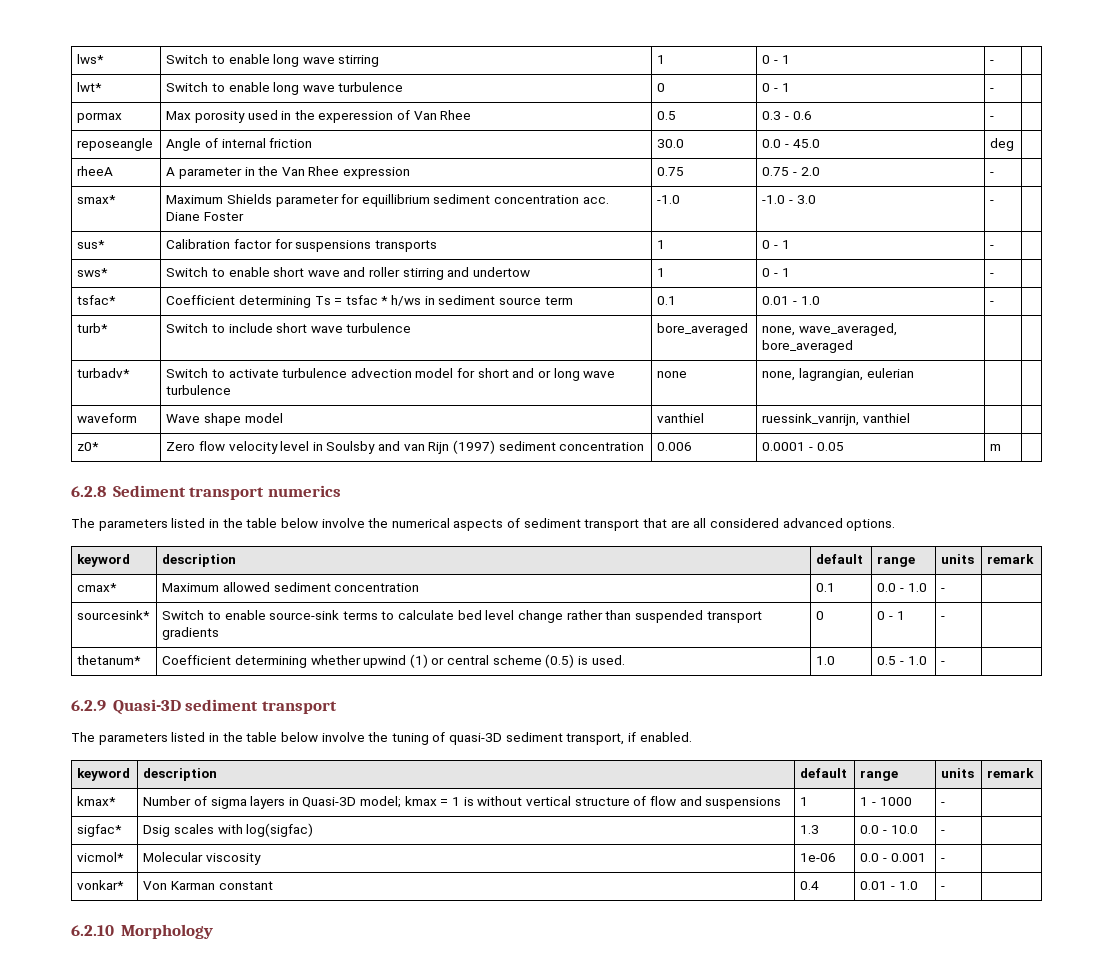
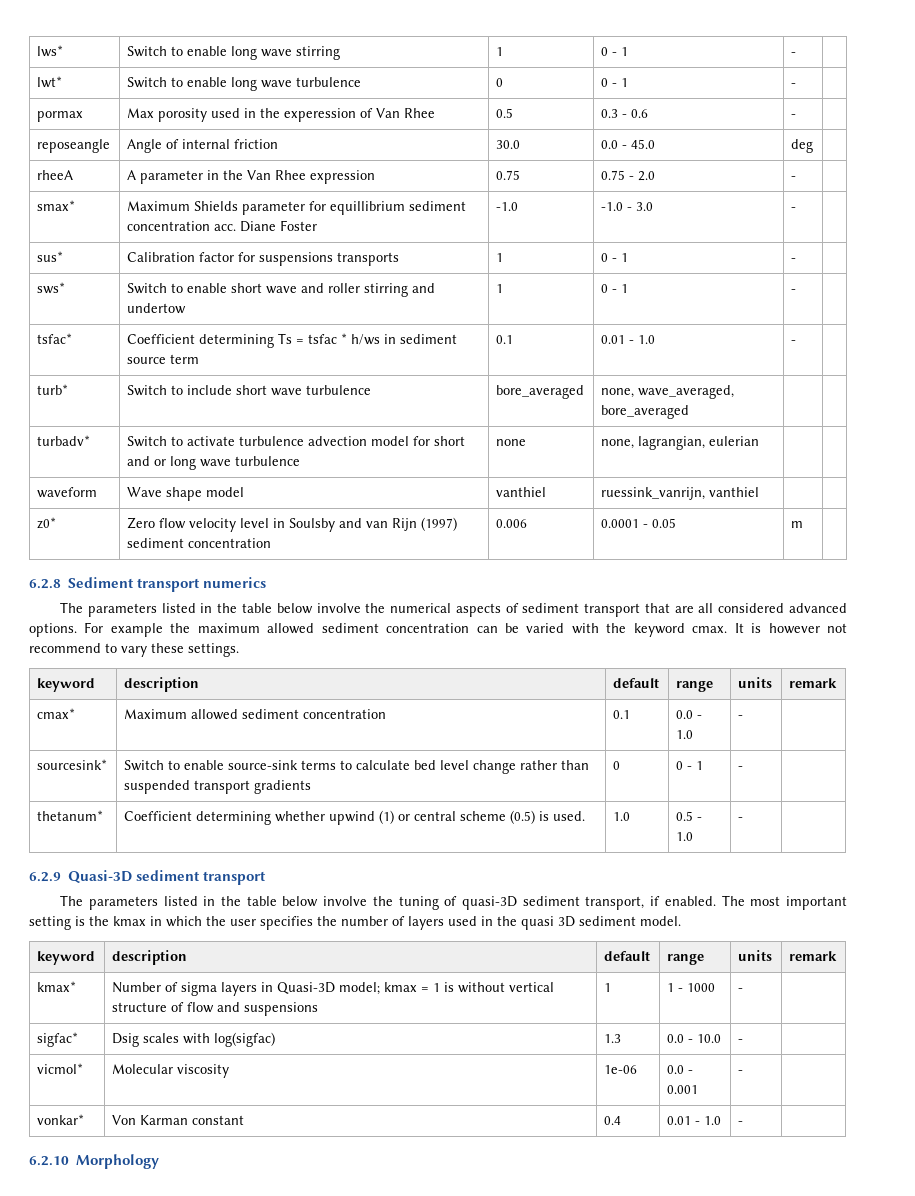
(896, 525) none -> [84,622,848,637] [29,643,239,657] For example the maximum allowed sediment concentration can be varied with the keyword cmax. It is however not recommend to vary these settings.
(692, 737) none -> [721,895,848,910] [29,916,681,930] The most important setting is the kmax in which the user specifies the number of layers used in the quasi 3D sediment model.

